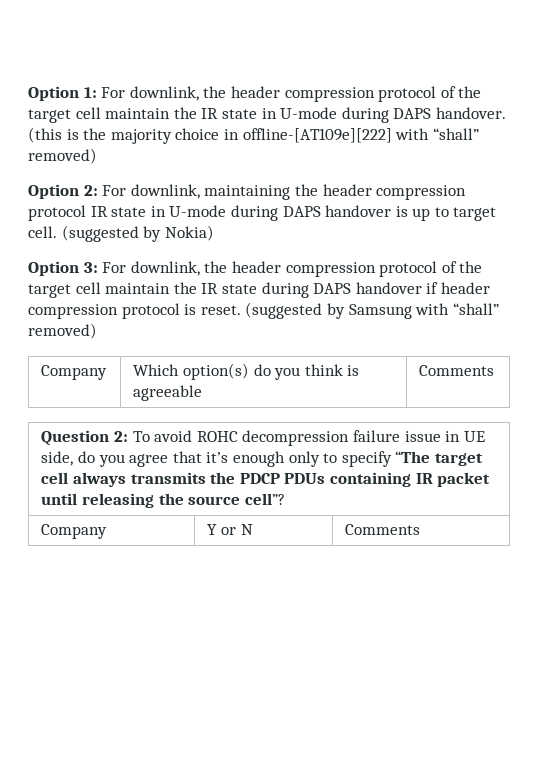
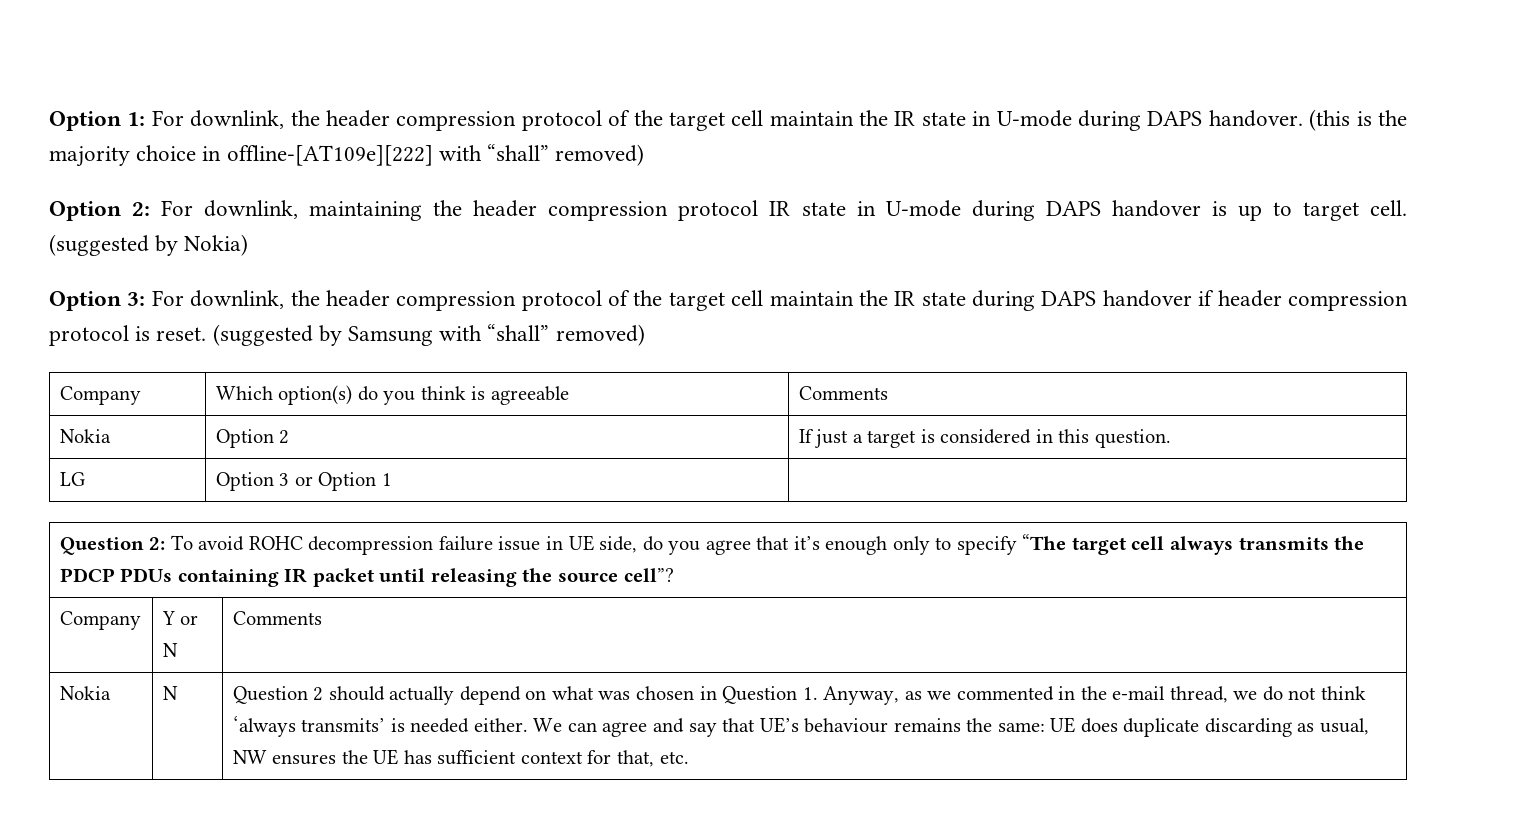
(495, 370) none -> [59,429,111,443] [215,429,290,448] [798,429,1171,448] [59,472,85,486] [215,472,392,491] // Nokia | Option 2 | If just a target is considered in this question. // LG | Option 3 or Option 1 |
(421, 529) none -> [59,686,111,700] [162,686,178,700] [232,686,1367,705] [232,716,1369,737] [232,749,689,767] // Nokia | N | Question 2 should actually depend on what was chosen in Question 1. Anyway, as we commented in the e-mail thread, we do not think ‘always transmits’ is needed either. We can agree and say that UE’s behaviour remains the same: UE does duplicate discarding as usual, NW ensures the UE has sufficient context for that, etc.

